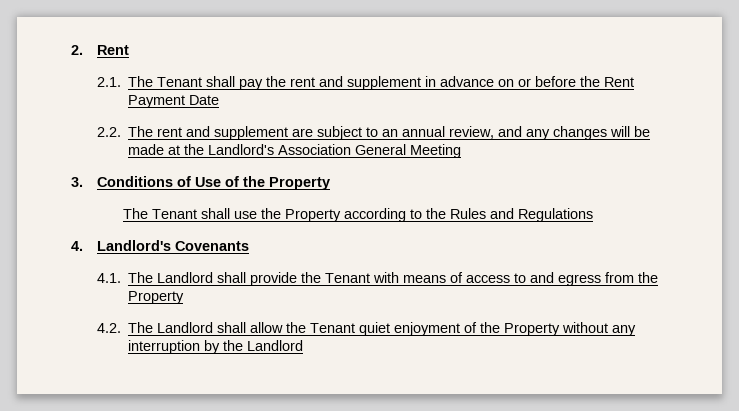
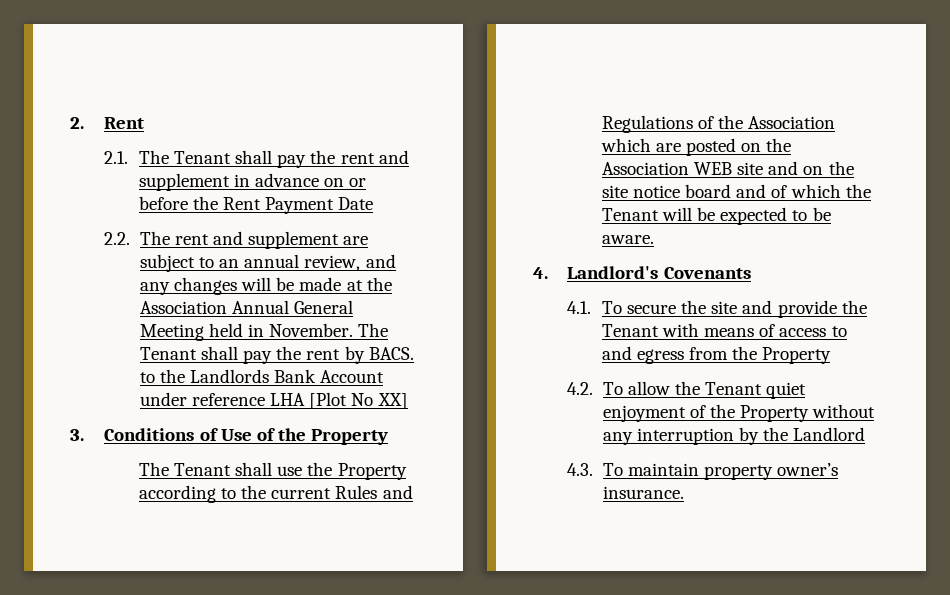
[208,144,352,155] Landlord's Association -> [139,300,290,314] Association Annual
(462, 151) none -> [209,323,389,337] [139,346,414,364] [139,369,385,383] [139,392,408,409] held in November. The Tenant shall pay the rent by BACS. to the Landlords Bank Account under reference LHA [Plot No XX]
(446, 213) none -> [271,488,332,499] current
(593, 215) none -> [698,115,836,129] [600,138,792,156] [601,161,854,175] [601,184,871,198] [601,207,831,225] [601,235,654,244] of the Association which are posted on the Association WEB site and on the site notice board and of which the Tenant will be expected to be aware.
[128,272,247,283] The Landlord shall -> [601,300,773,314] To secure the site and
[128,322,247,333] The Landlord shall -> [602,382,623,395] To
(304, 345) none -> [567,463,839,480] [602,486,684,499] // 4.3. To maintain property owner’s insurance.

